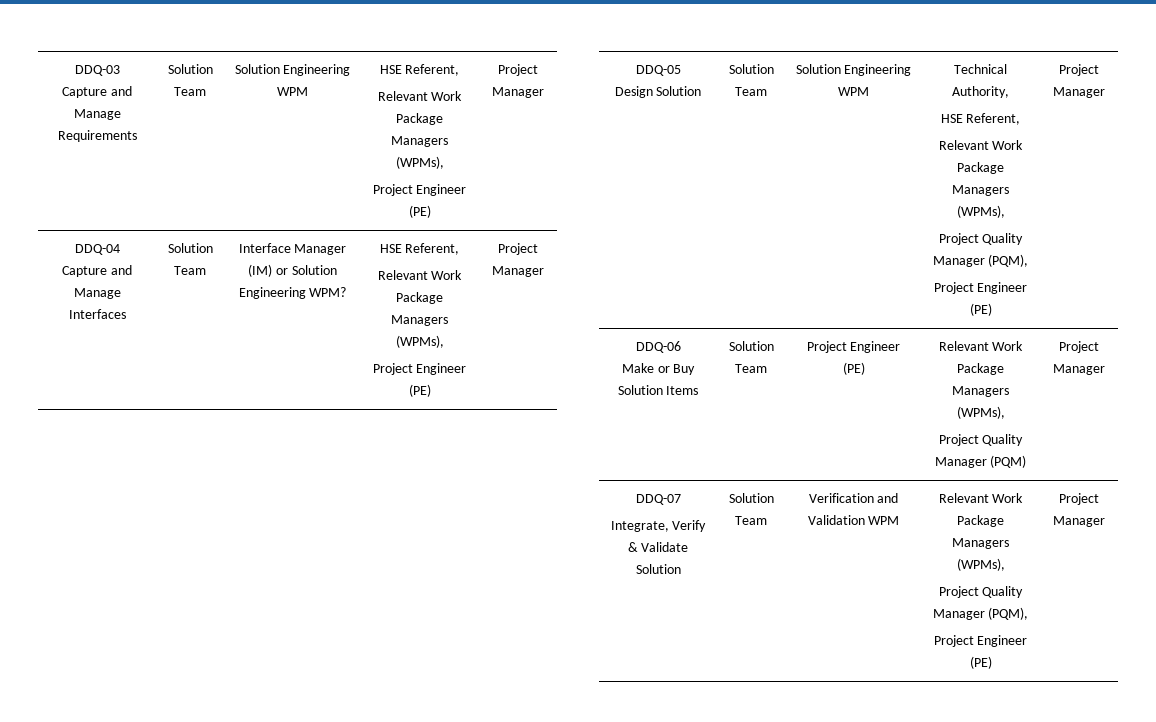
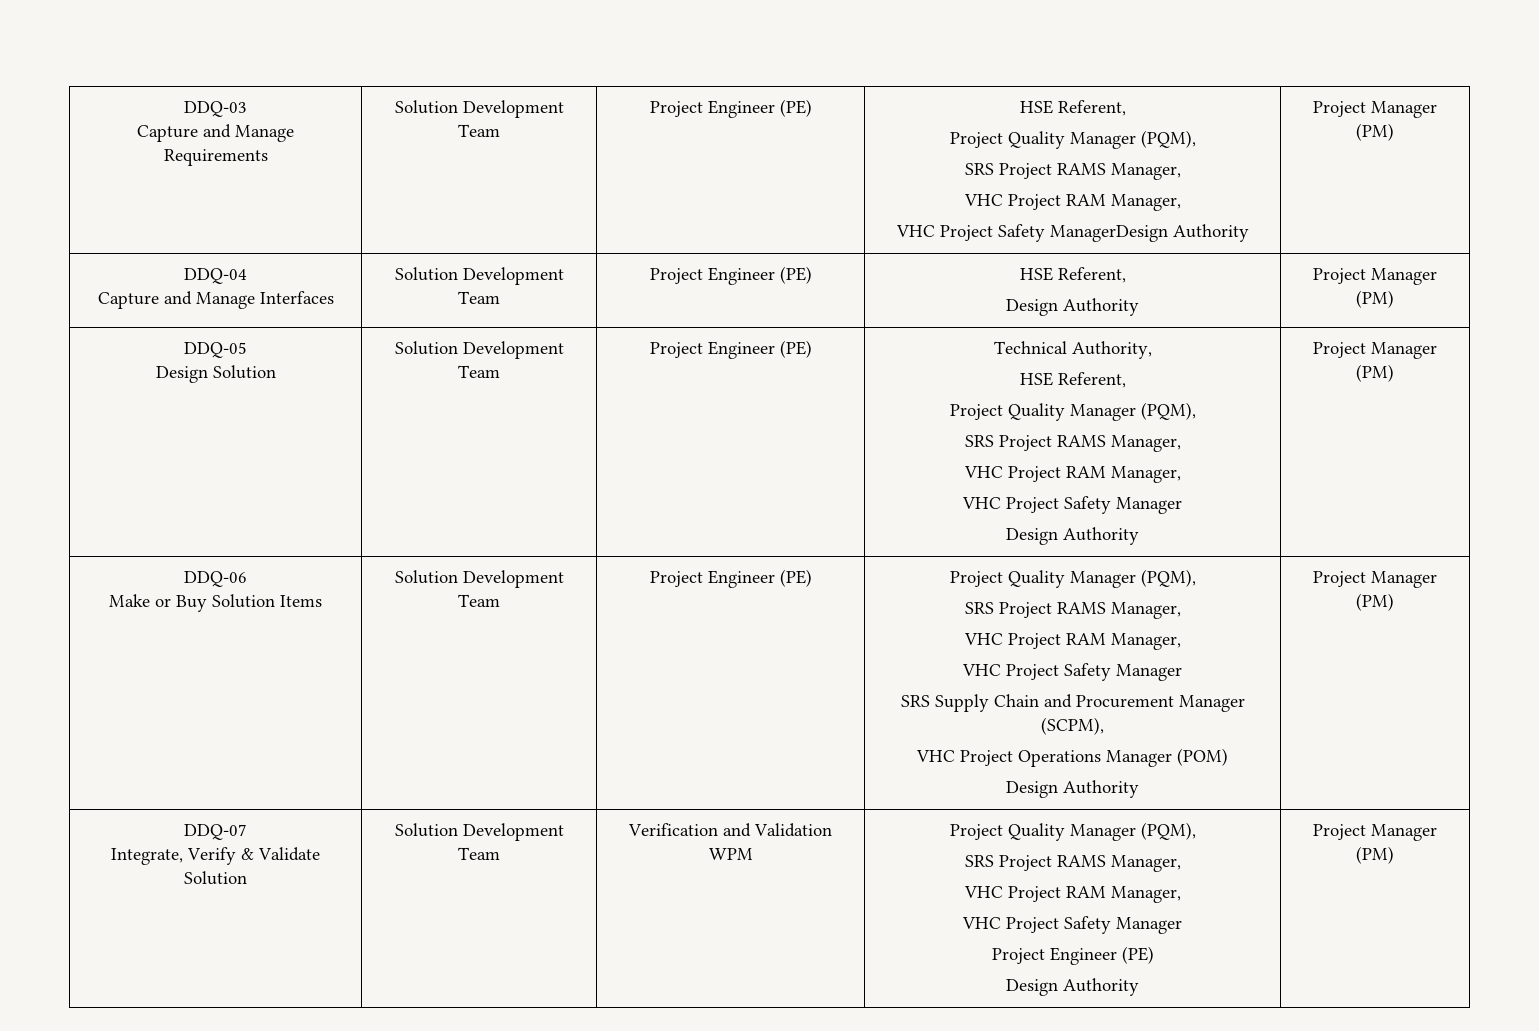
[174,87,206,96] [234,64,351,76] [277,87,308,96] [379,64,460,76] [377,91,463,101] [396,113,443,125] [391,136,448,147] [395,156,444,169] [372,184,467,196] [408,205,431,218] [497,64,538,76] [491,87,544,98] Team | Solution Engineering WPM | HSE Referent, // Relevant Work Package Managers (WPMs), // Project Engineer (PE) | Project Manager -> [462,100,564,118] [458,124,500,137] [649,99,812,118] [1019,100,1126,116] [949,130,1196,149] [964,163,1181,180] [963,194,1181,211] [895,224,1249,242] [1313,101,1437,118] [1356,123,1394,141] Development Team | Project Engineer (PE) | HSE Referent, // Project Quality Manager (PQM), // SRS Project RAMS Manager, // VHC Project RAM Manager, // VHC Project Safety ManagerDesign Authority | Project Manager (PM)
[174,266,206,275] [238,243,347,255] [248,264,337,277] [238,287,347,299] [379,243,460,255] [377,270,463,280] [396,292,443,304] [391,315,448,326] [395,335,444,348] [372,363,467,375] [408,384,431,397] [497,243,538,255] [491,266,544,277] Team | Interface Manager (IM) or Solution Engineering WPM? | HSE Referent, // Relevant Work Package Managers (WPMs), // Project Engineer (PE) | Project Manager -> [462,267,564,285] [458,291,500,304] [649,266,812,285] [1019,267,1126,283] [1006,298,1139,316] [1313,268,1437,285] [1356,290,1394,308] Development Team | Project Engineer (PE) | HSE Referent, // Design Authority | Project Manager (PM)
[735,87,767,96] [795,64,912,76] [838,87,869,96] Team | Solution Engineering WPM -> [462,341,564,359] [458,365,500,378] [649,340,812,359] Development Team | Project Engineer (PE)
[938,140,1024,150] [957,162,1004,174] [952,185,1009,196] [956,205,1005,218] [938,233,1024,245] [932,254,1029,267] [933,282,1028,294] [969,303,992,316] [1058,64,1099,76] [1052,87,1105,98] // Relevant Work Package Managers (WPMs), // Project Quality Manager (PQM), // Project Engineer (PE) | Project Manager -> [949,402,1196,421] [964,435,1181,452] [963,466,1181,483] [962,496,1182,514] [1006,527,1139,545] [1313,342,1437,359] [1356,364,1394,382] // Project Quality Manager (PQM), // SRS Project RAMS Manager, // VHC Project RAM Manager, // VHC Project Safety Manager // Design Authority | Project Manager (PM)
[735,364,767,373] [806,341,901,353] [842,362,865,375] [938,341,1024,351] [957,363,1004,375] [952,386,1009,397] [956,406,1005,419] [938,434,1024,446] [934,455,1027,468] [1058,341,1099,353] [1052,364,1105,375] Team | Project Engineer (PE) | Relevant Work Package Managers (WPMs), // Project Quality Manager (PQM) | Project Manager -> [462,570,564,588] [458,594,500,607] [649,569,812,588] [949,569,1196,588] [964,602,1181,619] [963,633,1181,650] [962,663,1182,681] [900,694,1245,712] [1041,717,1104,735] [916,748,1228,767] [1006,780,1139,798] [1313,571,1437,588] [1356,593,1394,611] Development Team | Project Engineer (PE) | Project Quality Manager (PQM), // SRS Project RAMS Manager, // VHC Project RAM Manager, // VHC Project Safety Manager // SRS Supply Chain and Procurement Manager (SCPM), // VHC Project Operations Manager (POM) // Design Authority | Project Manager (PM)
(774, 498) none -> [462,823,564,841] Development
[938,493,1024,503] [957,515,1004,527] [952,538,1009,549] [956,558,1005,571] [938,586,1024,598] [932,607,1029,620] [933,635,1028,647] [969,656,992,669] [1058,493,1099,505] [1052,516,1105,527] Relevant Work Package Managers (WPMs), // Project Quality Manager (PQM), // Project Engineer (PE) | Project Manager -> [949,822,1196,841] [964,855,1181,872] [963,886,1181,903] [962,916,1182,934] [991,946,1154,965] [1006,978,1139,996] [1313,824,1437,841] [1356,846,1394,864] Project Quality Manager (PQM), // SRS Project RAMS Manager, // VHC Project RAM Manager, // VHC Project Safety Manager // Project Engineer (PE) // Design Authority | Project Manager (PM)

